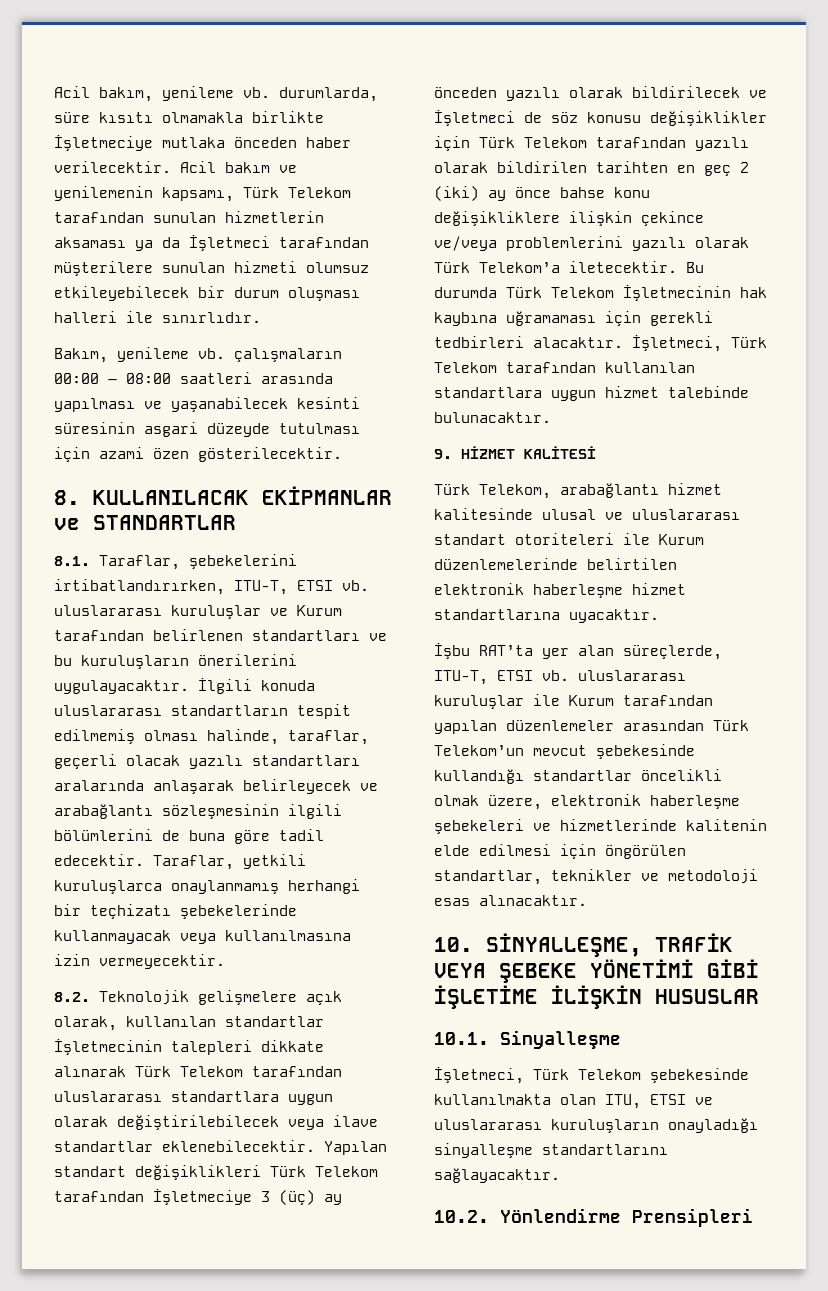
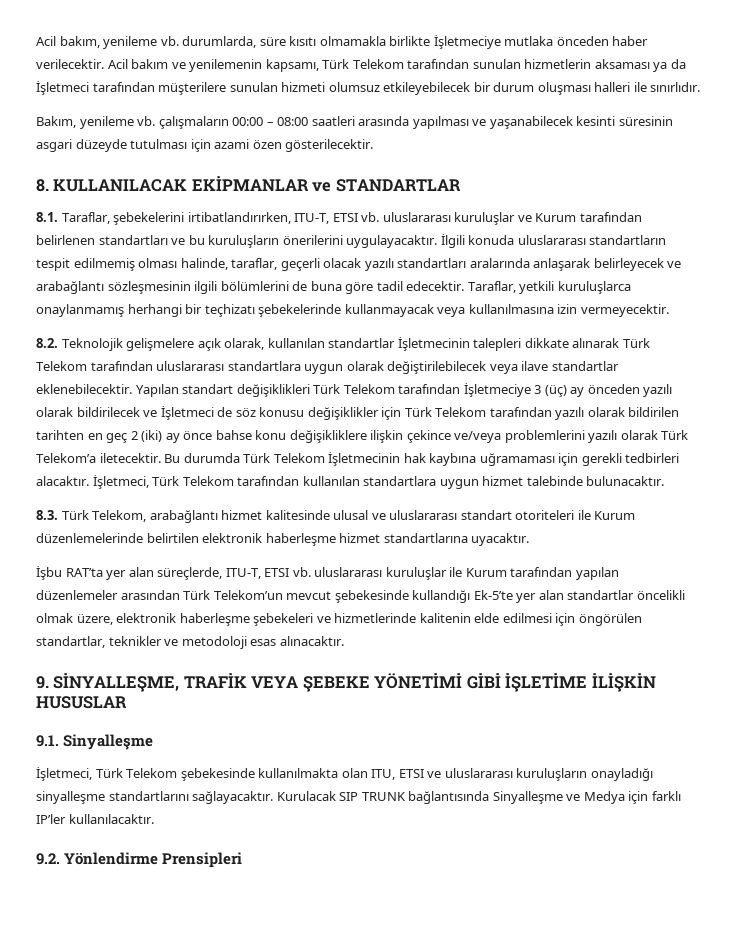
[434,446,596,459] 9. HİZMET KALİTESİ // -> [36,510,58,520] 8.3.
(524, 776) none -> [473,590,564,603] Ek-5’te yer alan
[434,937,473,952] 10. -> [36,676,49,689] 9.
[434,1032,489,1045] 10.1. -> [36,735,59,747] 9.1.
[434,1210,489,1223] // 10.2. -> [276,791,681,804] [36,814,154,824] [36,853,60,865] Kurulacak SIP TRUNK bağlantısında Sinyalleşme ve Medya için farklı IP’ler kullanılacaktır. // 9.2.

